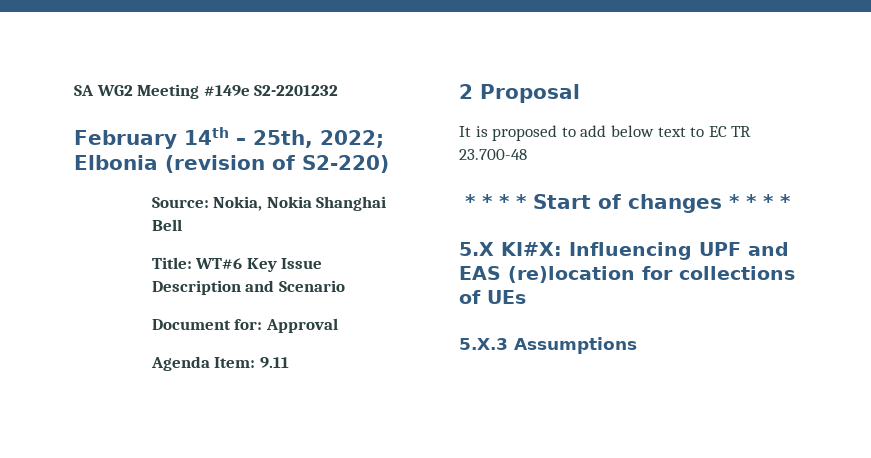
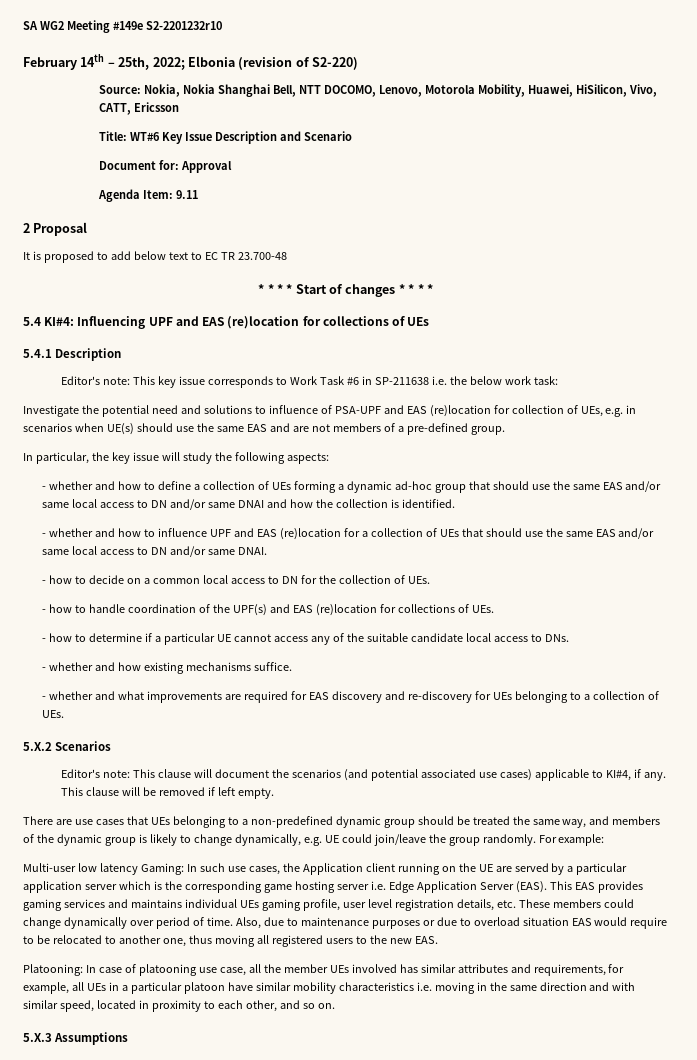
[254,85,339,96] S2-2201232 -> [145,21,222,30] S2-2201232r10
[151,219,182,231] Bell -> [273,84,658,97] [99,102,180,115] Bell, NTT DOCOMO, Lenovo, Motorola Mobility, Huawei, HiSilicon, Vivo, CATT, Ericsson
[459,242,562,256] 5.X KI#X: -> [23,317,75,326] 5.4 KI#4:
(526, 297) none -> [23,348,122,361] [61,376,558,388] [23,405,637,417] [23,423,505,435] [23,452,329,464] [42,481,662,493] [42,499,455,510] [42,528,655,540] [42,546,267,557] [42,575,430,584] [42,604,494,616] [42,633,569,645] [42,662,292,674] [42,691,659,703] [42,710,65,718] [23,741,112,751] [61,769,666,781] [61,787,274,799] [23,816,661,828] [23,834,605,846] [23,863,628,875] [23,881,643,893] [23,899,634,911] [23,917,668,929] [23,935,438,947] [23,964,625,976] [23,982,636,994] [23,1000,335,1012] // 5.4.1 Description // Editor's note: This key issue corresponds to Work Task #6 in SP-211638 i.e. the below work task: // Investigate the potential need and solutions to influence of PSA-UPF and EAS (re)location for collection of UEs, e.g. in scenarios when UE(s) should use the same EAS and are not members of a pre-defined group. // In particular, the key issue will study the following aspects: // - whether and how to define a collection of UEs forming a dynamic ad-hoc group that should use the same EAS and/or same local access to DN and/or same DNAI and how the collection is identified. // - whether and how to influence UPF and EAS (re)location for a collection of UEs that should use the same EAS and/or same local access to DN and/or same DNAI. // - how to decide on a common local access to DN for the collection of UEs. // - how to handle coordination of the UPF(s) and EAS (re)location for collections of UEs. // - how to determine if a particular UE cannot access any of the suitable candidate local access to DNs. // - whether and how existing mechanisms suffice. // - whether and what improvements are required for EAS discovery and re-discovery for UEs belonging to a collection of UEs. // 5.X.2 Scenarios // Editor's note: This clause will document the scenarios (and potential associated use cases) applicable to KI#4, if any. This clause will be removed if left empty. // There are use cases that UEs belonging to a non-predefined dynamic group should be treated the same way, and members of the dynamic group is likely to change dynamically, e.g. UE could join/leave the group randomly. For example: // Multi-user low latency Gaming: In such use cases, the Application client running on the UE are served by a particular application server which is the corresponding game hosting server i.e. Edge Application Server (EAS). This EAS provides gaming services and maintains individual UEs gaming profile, user level registration details, etc. These members could change dynamically over period of time. Also, due to maintenance purposes or due to overload situation EAS would require to be relocated to another one, thus moving all registered users to the new EAS. // Platooning: In case of platooning use case, all the member UEs involved has similar attributes and requirements, for example, all UEs in a particular platoon have similar mobility characteristics i.e. moving in the same direction and with similar speed, located in proximity to each other, and so on.

